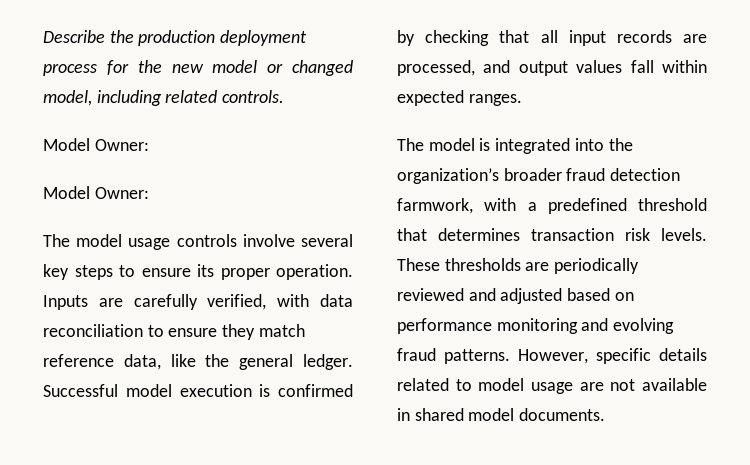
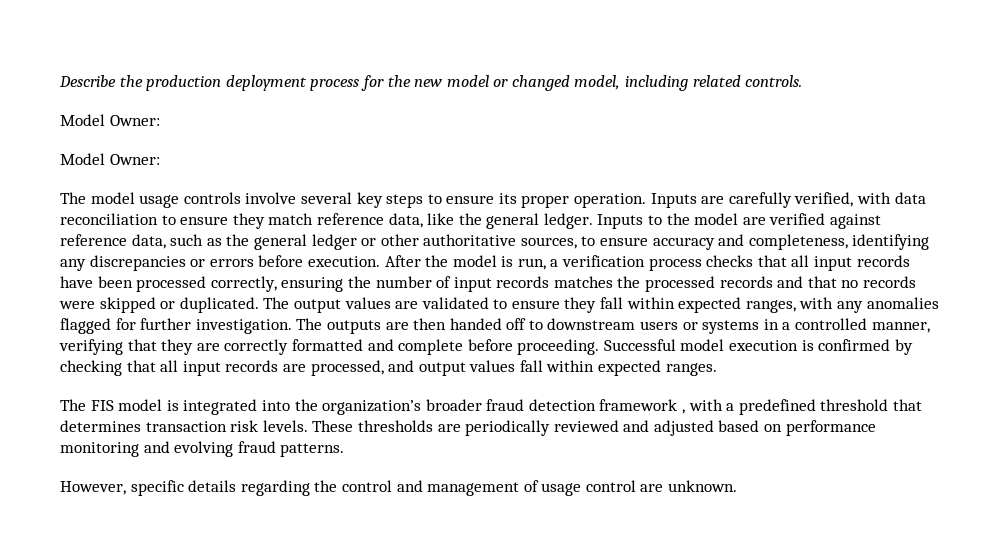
(353, 362) none -> [597,213,882,229] [60,234,930,250] [60,255,910,271] [60,276,917,292] [59,297,939,313] [60,318,930,334] [59,339,600,355] Inputs to the model are verified against reference data, such as the general ledger or other authoritative sources, to ensure accuracy and completeness, identifying any discrepancies or errors before execution. After the model is run, a verification process checks that all input records have been processed correctly, ensuring the number of input records matches the processed records and that no records were skipped or duplicated. The output values are validated to ensure they fall within expected ranges, with any anomalies flagged for further investigation. The outputs are then handed off to downstream users or systems in a controlled manner, verifying that they are correctly formatted and complete before proceeding.
(424, 144) none -> [90,400,114,411] FIS
[397,198,473,214] farmwork, -> [599,399,686,414] framework ,
(510, 356) none -> (345, 450) //
[397,378,707,394] [397,408,606,421] related to model usage are not available in shared model documents. -> [240,480,738,496] regarding the control and management of usage control are unknown.

